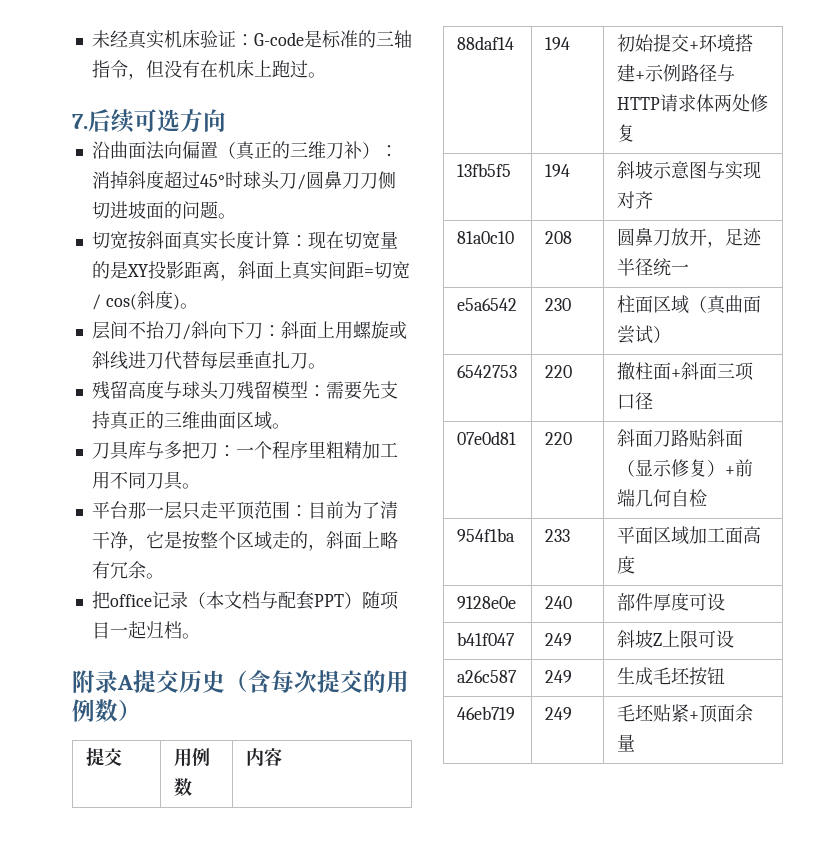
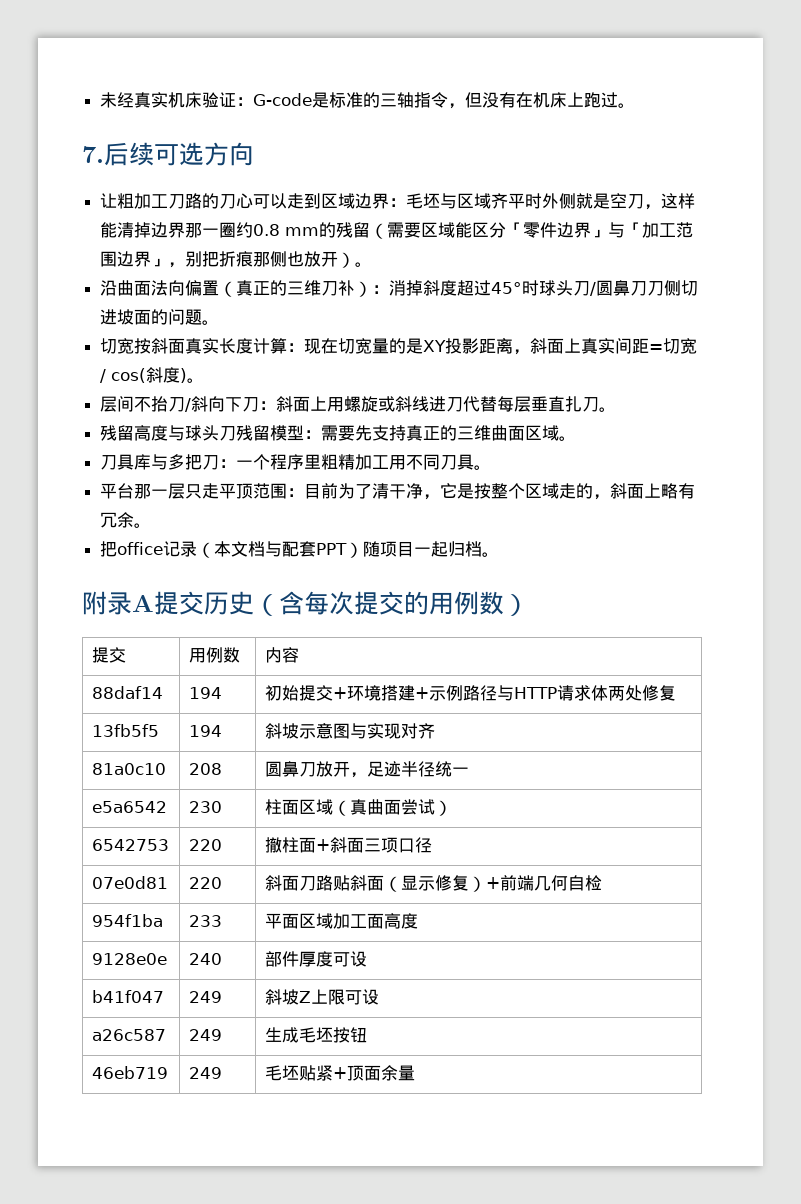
(226, 120) none -> [100,193,696,210] [100,222,694,239] [100,251,373,268] // 让粗加工刀路的刀心可以走到区域边界：毛坯与区域齐平时外侧就是空刀，这样能清掉边界那一圈约0.8 mm的残留（需要区域能区分「零件边界」与「加工范围边界」，别把折痕那侧也放开）。

